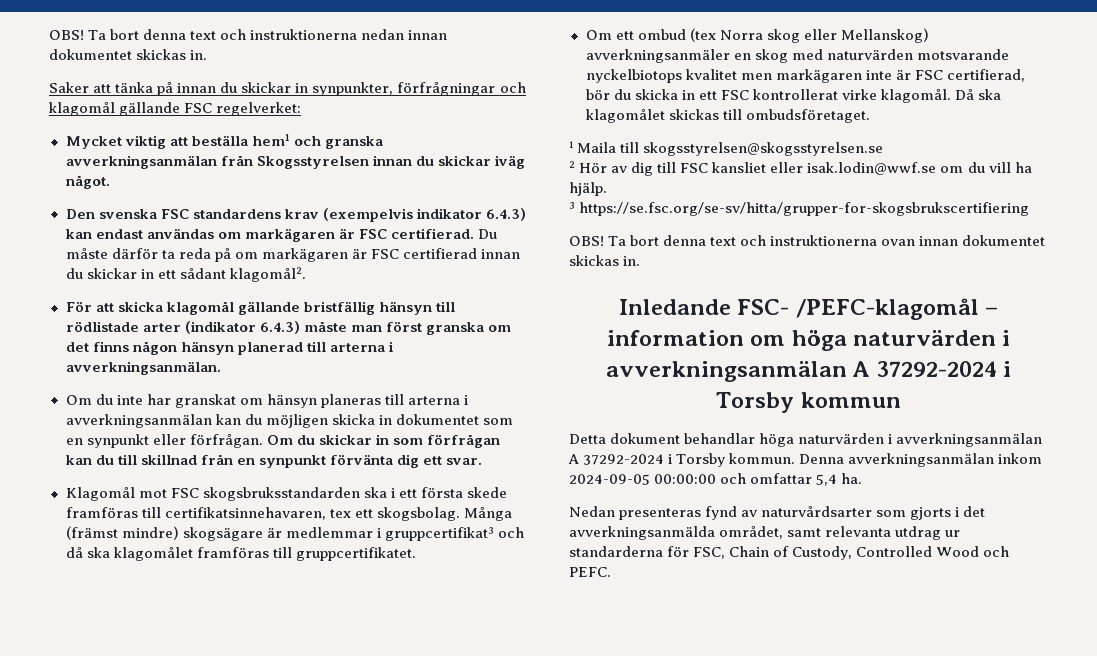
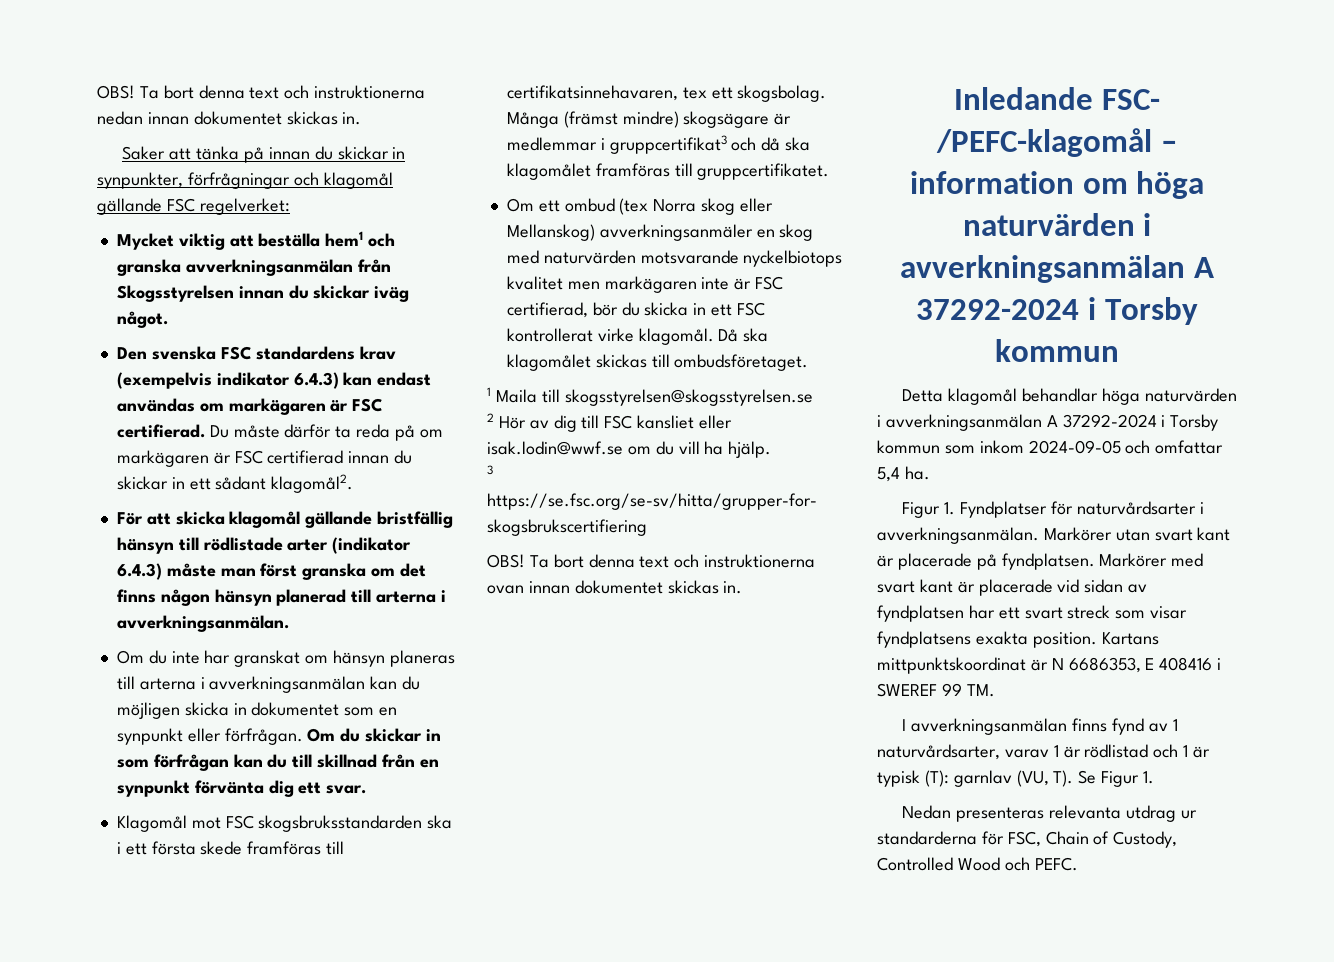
[610,433,681,444] dokument -> [948,388,1018,405] klagomål
[729,453,995,467] kommun. Denna avverkningsanmälan -> [877,440,975,454] kommun som
[654,474,717,484] 00:00:00 -> (1121, 447) none
[569,506,986,520] [569,526,822,540] Nedan presenteras fynd av naturvårdsarter som gjorts i det avverkningsanmälda området, samt -> [902,501,1204,518] [877,527,1231,544] [877,553,1204,570] [877,579,1148,596] [877,605,1188,622] [877,631,1159,648] [877,657,1222,674] [877,683,995,697] [902,718,1178,735] [877,744,1211,760] [877,770,1155,787] [902,805,1045,822] Figur 1. Fyndplatser för naturvårdsarter i avverkningsanmälan. Markörer utan svart kant är placerade på fyndplatsen. Markörer med svart kant är placerade vid sidan av fyndplatsen har ett svart streck som visar fyndplatsens exakta position. Kartans mittpunktskoordinat är N 6686353, E 408416 i SWEREF 99 TM. // I avverkningsanmälan finns fynd av 1 naturvårdsarter, varav 1 är rödlistad och 1 är typisk (T): garnlav (VU, T). Se Figur 1. // Nedan presenteras

